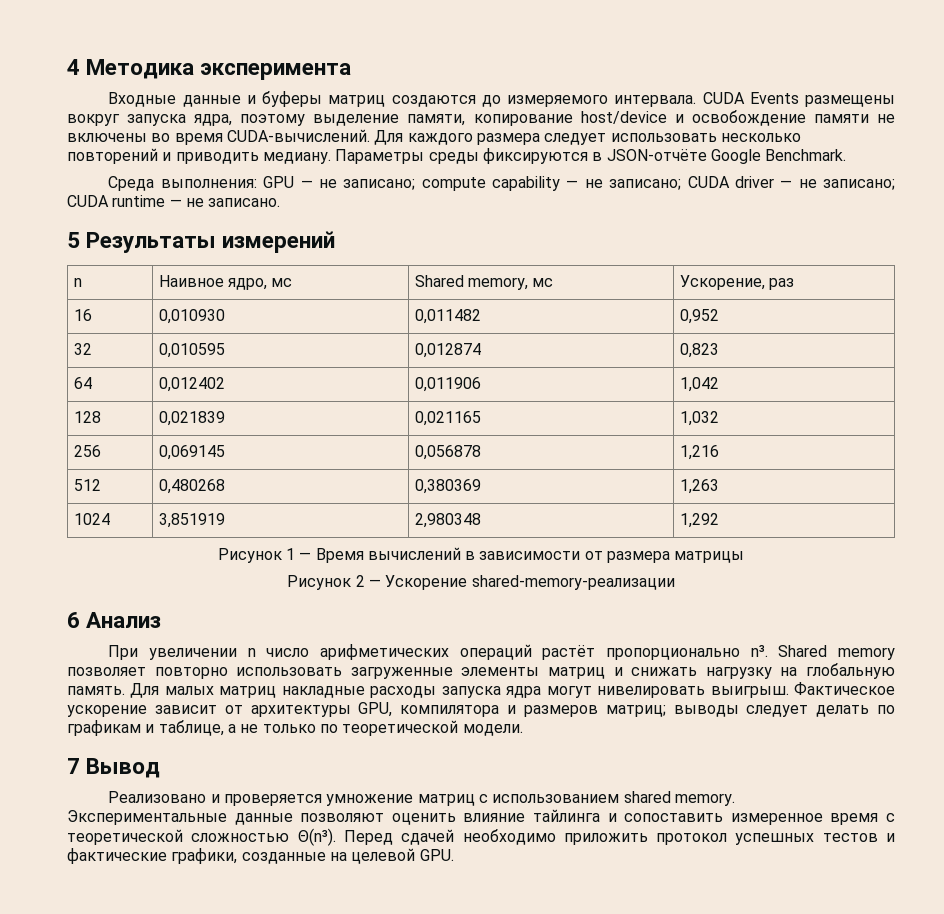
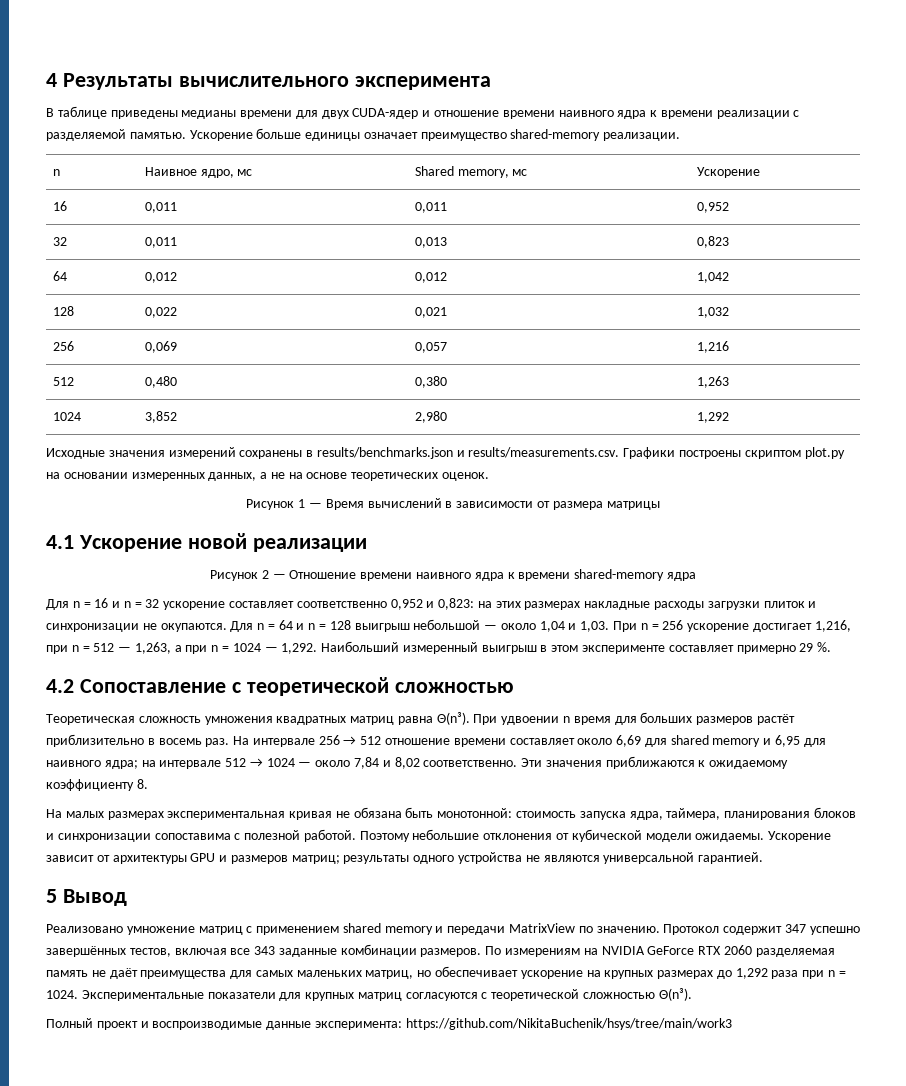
[86,59,195,79] Методика -> [62,73,349,90] Результаты вычислительного
[108,91,896,107] [67,110,896,126] [67,129,801,145] [67,148,847,164] [108,176,896,191] [67,195,281,207] [67,231,336,253] Входные данные и буферы матриц создаются до измеряемого интервала. CUDA Events размещены вокруг запуска ядра, поэтому выделение памяти, копирование host/device и освобождение памяти не включены во время CUDA-вычислений. Для каждого размера следует использовать несколько повторений и приводить медиану. Параметры среды фиксируются в JSON-отчёте Google Benchmark. // Среда выполнения: GPU — не записано; compute capability — не записано; CUDA driver — не записано; CUDA runtime — не записано. // 5 Результаты измерений -> [46,106,800,119] [46,128,681,141] В таблице приведены медианы времени для двух CUDA-ядер и отношение времени наивного ядра к времени реализации с разделяемой памятью. Ускорение больше единицы означает преимущество shared-memory реализации.
[679,275,794,290] Ускорение, раз -> [696,167,760,178] Ускорение
[158,309,225,324] [414,309,481,324] 0,010930 | 0,011482 -> [144,202,177,213] [414,202,447,213] 0,011 | 0,011
[158,343,225,358] [414,343,481,358] 0,010595 | 0,012874 -> [144,237,177,248] [414,237,447,248] 0,011 | 0,013
[158,377,225,392] [414,377,481,392] 0,012402 | 0,011906 -> [144,272,177,283] [414,272,447,283] 0,012 | 0,012
[158,411,225,426] [414,411,481,426] 0,021839 | 0,021165 -> [144,307,177,318] [414,307,447,318] 0,022 | 0,021
[158,445,225,460] [414,445,481,460] 0,069145 | 0,056878 -> [144,341,177,353] [414,342,447,353] 0,069 | 0,057
[158,479,225,494] [414,479,481,494] 0,480268 | 0,380369 -> [144,376,177,388] [414,376,447,388] 0,480 | 0,380
[158,513,225,528] [414,513,481,528] [679,513,719,528] 3,851919 | 2,980348 | 1,292 -> [144,411,177,423] [414,411,447,423] [696,412,729,423] [46,447,845,459] [46,472,490,481] 3,852 | 2,980 | 1,292 // Исходные значения измерений сохранены в results/benchmarks.json и results/measurements.csv. Графики построены скриптом plot.py на основании измеренных данных, а не на основе теоретических оценок.
(745, 557) none -> [46,533,367,552] // 4.1 Ускорение новой реализации
[385,575,675,590] [67,612,162,628] [108,644,895,660] [67,663,896,679] [67,682,896,698] [67,705,147,717] Ускорение shared-memory-реализации // 6 Анализ // При увеличении n число арифметических операций растёт пропорционально n³. Shared memory позволяет повторно использовать загруженные элементы матриц и снижать нагрузку на глобальную память. Для малых матриц накладные расходы запуска ядра могут нивелировать выигрыш. Фактическое ускорение -> [289,569,696,581] [46,598,817,610] [46,619,851,632] [46,641,832,654] [46,677,514,696] [46,712,795,725] [46,734,826,747] [46,756,789,769] [46,779,148,791] [46,807,856,820] [46,829,832,842] Отношение времени наивного ядра к времени shared-memory ядра // Для n = 16 и n = 32 ускорение составляет соответственно 0,952 и 0,823: на этих размерах накладные расходы загрузки плиток и синхронизации не окупаются. Для n = 64 и n = 128 выигрыш небольшой — около 1,04 и 1,03. При n = 256 ускорение достигает 1,216, при n = 512 — 1,263, а при n = 1024 — 1,292. Наибольший измеренный выигрыш в этом эксперименте составляет примерно 29 %. // 4.2 Сопоставление с теоретической сложностью // Теоретическая сложность умножения квадратных матриц равна Θ(n³). При удвоении n время для больших размеров растёт приблизительно в восемь раз. На интервале 256 → 512 отношение времени составляет около 6,69 для shared memory и 6,95 для наивного ядра; на интервале 512 → 1024 — около 7,84 и 8,02 соответственно. Эти значения приближаются к ожидаемому коэффициенту 8. // На малых размерах экспериментальная кривая не обязана быть монотонной: стоимость запуска ядра, таймера, планирования блоков и синхронизации сопоставима с полезной работой. Поэтому небольшие отклонения от кубической модели ожидаемы. Ускорение
[358,702,500,717] GPU, компилятора -> [190,853,216,862] GPU
[673,705,896,717] [67,720,523,736] [67,758,80,774] выводы следует делать по графикам и таблице, а не только по теоретической модели. // 7 -> [343,852,764,864] [46,889,57,903] результаты одного устройства не являются универсальной гарантией. // 5
[210,794,323,806] и проверяется -> (123, 928) none
[492,791,735,806] [67,809,896,825] [67,828,895,846] [67,848,454,864] использованием shared memory. Экспериментальные данные позволяют оценить влияние тайлинга и сопоставить измеренное время с теоретической сложностью Θ(n³). Перед сдачей необходимо приложить протокол успешных тестов и фактические графики, созданные на целевой GPU. -> [256,923,860,935] [46,944,835,957] [46,966,846,979] [46,988,692,1001] [46,1018,732,1030] применением shared memory и передачи MatrixView по значению. Протокол содержит 347 успешно завершённых тестов, включая все 343 заданные комбинации размеров. По измерениям на NVIDIA GeForce RTX 2060 разделяемая память не даёт преимущества для самых маленьких матриц, но обеспечивает ускорение на крупных размерах до 1,292 раза при n = 1024. Экспериментальные показатели для крупных матриц согласуются с теоретической сложностью Θ(n³). // Полный проект и воспроизводимые данные эксперимента: https://github.com/NikitaBuchenik/hsys/tree/main/work3

